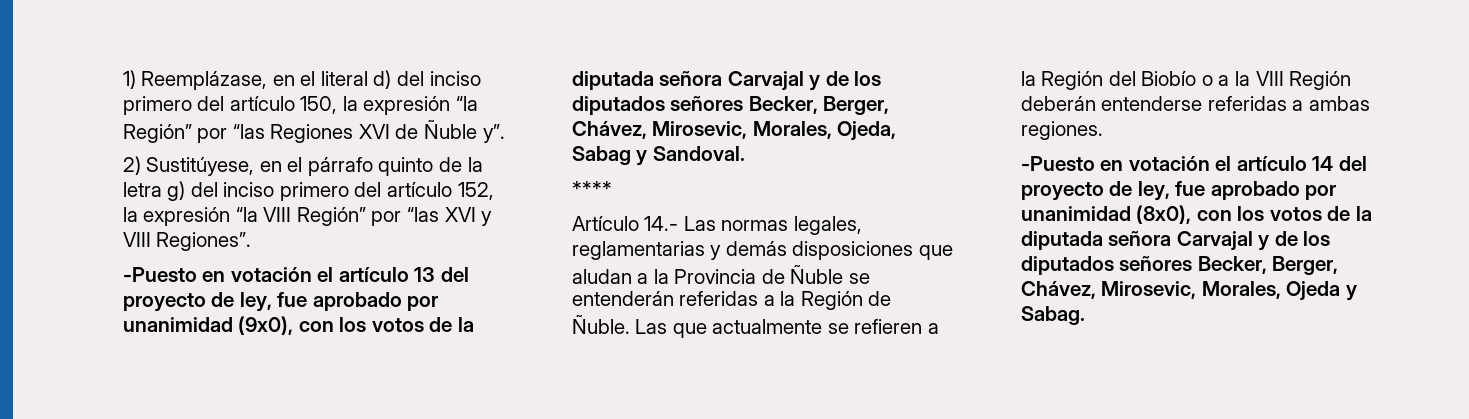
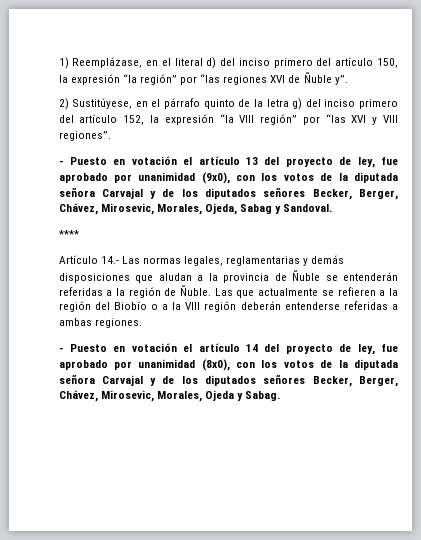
[122,124,354,143] Región” por “las Regiones -> [139,74,268,85] región” por “las regiones
[296,207,366,226] Región” -> [260,114,298,125] región”
[156,232,252,251] [122,267,197,282] Regiones”. // -Puesto -> [58,131,111,141] [58,157,107,165] regiones”. // - Puesto
[674,269,757,284] Provincia -> [223,273,270,283] provincia
[800,291,863,310] Región -> [128,287,161,298] región
[1041,71,1104,90] Región -> [58,301,91,312] región
[1289,71,1352,90] Región -> [204,301,237,312] región
[1020,156,1095,171] -Puesto -> [58,344,107,352] - Puesto

